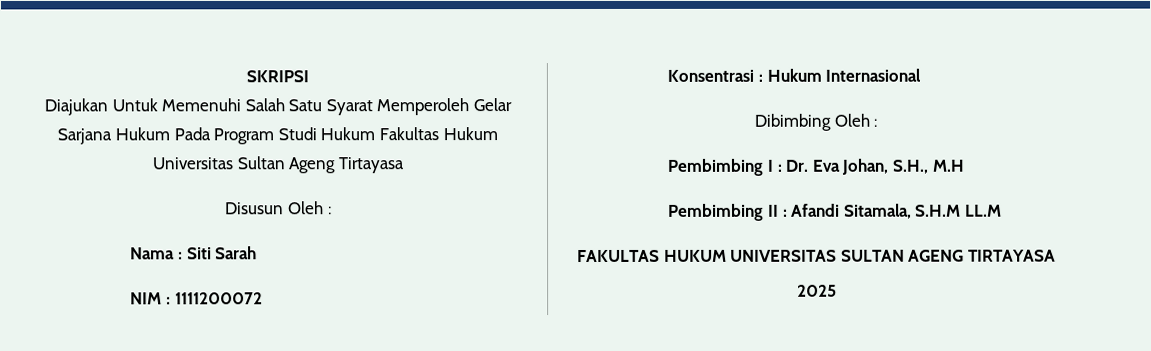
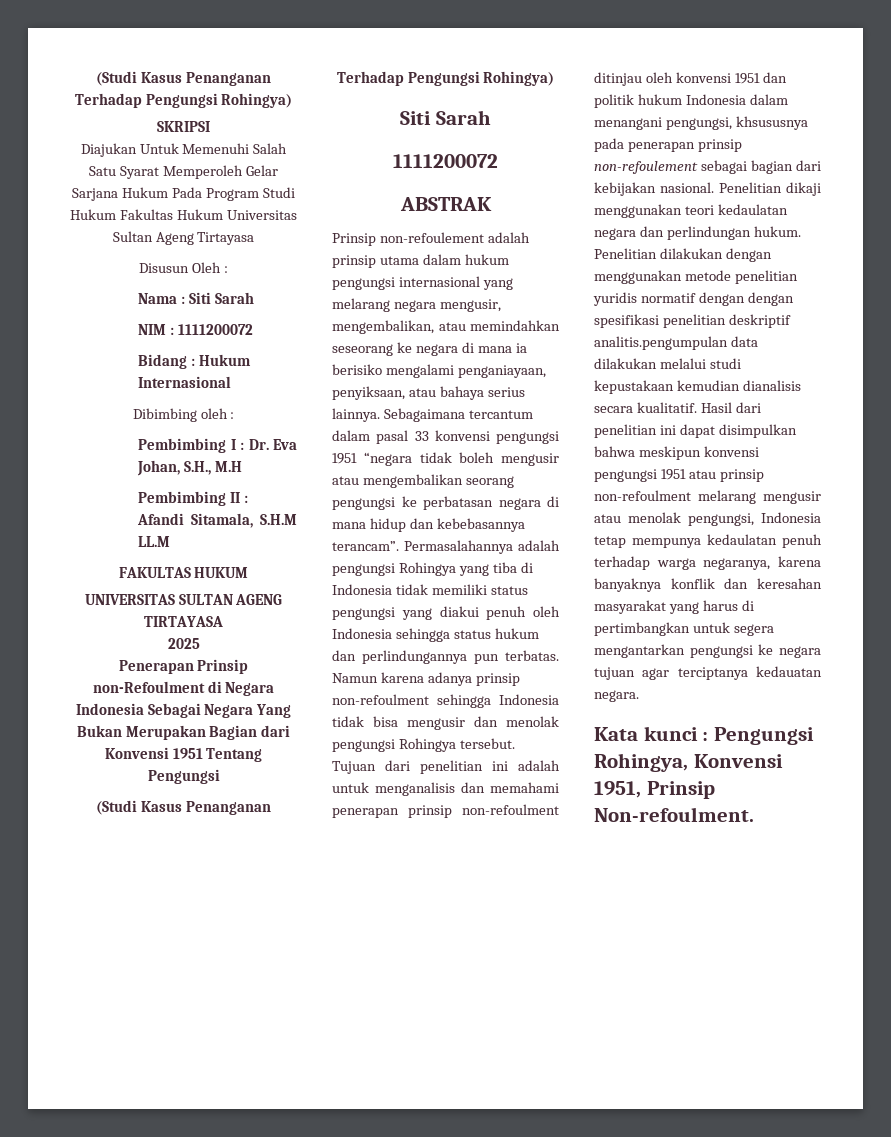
(246, 76) none -> [96,71,271,86] [74,93,293,108] (Studi Kasus Penanganan Terhadap Pengungsi Rohingya) //
[667,69,755,82] Konsentrasi -> [138,354,188,369] Bidang
[833,113,870,127] Oleh -> [200,408,228,419] oleh
(727, 255) none -> (249, 572) //
(837, 290) none -> [118,659,249,674] [92,681,275,696] [75,703,292,718] [76,725,291,740] [104,747,263,762] [147,769,220,784] [96,800,271,815] [336,71,555,86] [400,110,491,125] [393,154,498,168] [399,197,492,211] [332,232,530,246] [332,254,509,268] [332,276,513,290] [332,298,501,312] [332,320,560,334] [332,342,527,356] [332,364,546,378] [332,386,525,400] [332,408,533,422] [332,430,559,444] [332,452,559,466] [332,474,514,488] [332,496,559,510] [332,518,525,532] [332,540,560,554] [332,562,533,576] [332,584,528,595] [332,606,560,620] [332,628,539,642] [332,650,559,664] [332,672,520,686] [332,694,559,708] [332,716,559,730] [332,738,515,752] [332,760,560,774] [332,782,559,796] [332,804,559,818] [594,72,787,86] [594,94,788,108] [594,116,808,130] [594,138,742,152] [594,160,821,174] [594,182,821,196] [594,204,788,218] [594,226,801,240] [594,248,772,262] [594,270,798,284] [593,292,794,306] [594,314,791,328] [594,336,758,350] [594,358,741,369] [594,380,801,394] [594,402,761,413] [594,424,797,438] [594,446,759,460] [594,469,764,482] [594,490,821,504] [594,512,821,526] [594,534,822,548] [594,556,821,570] [594,578,822,592] [594,600,754,614] [594,622,774,636] [594,644,821,658] [594,666,822,680] [594,690,639,702] [594,726,814,745] [594,753,783,772] [594,781,715,799] [594,807,754,822] // Penerapan Prinsip non-Refoulment di Negara Indonesia Sebagai Negara Yang Bukan Merupakan Bagian dari Konvensi 1951 Tentang Pengungsi // (Studi Kasus Penanganan Terhadap Pengungsi Rohingya) // Siti Sarah // 1111200072 // ABSTRAK // Prinsip non-refoulement adalah prinsip utama dalam hukum pengungsi internasional yang melarang negara mengusir, mengembalikan, atau memindahkan seseorang ke negara di mana ia berisiko mengalami penganiayaan, penyiksaan, atau bahaya serius lainnya. Sebagaimana tercantum dalam pasal 33 konvensi pengungsi 1951 “negara tidak boleh mengusir atau mengembalikan seorang pengungsi ke perbatasan negara di mana hidup dan kebebasannya terancam”. Permasalahannya adalah pengungsi Rohingya yang tiba di Indonesia tidak memiliki status pengungsi yang diakui penuh oleh Indonesia sehingga status hukum dan perlindungannya pun terbatas. Namun karena adanya prinsip non-refoulment sehingga Indonesia tidak bisa mengusir dan menolak pengungsi Rohingya tersebut. Tujuan dari penelitian ini adalah untuk menganalisis dan memahami penerapan prinsip non-refoulment ditinjau oleh konvensi 1951 dan politik hukum Indonesia dalam menangani pengungsi, khsususnya pada penerapan prinsip non-refoulement sebagai bagian dari kebijakan nasional. Penelitian dikaji menggunakan teori kedaulatan negara dan perlindungan hukum. Penelitian dilakukan dengan menggunakan metode penelitian yuridis normatif dengan dengan spesifikasi penelitian deskriptif analitis.pengumpulan data dilakukan melalui studi kepustakaan kemudian dianalisis secara kualitatif. Hasil dari penelitian ini dapat disimpulkan bahwa meskipun konvensi pengungsi 1951 atau prinsip non-refoulment melarang mengusir atau menolak pengungsi, Indonesia tetap mempunya kedaulatan penuh terhadap warga negaranya, karena banyaknya konflik dan keresahan masyarakat yang harus di pertimbangkan untuk segera mengantarkan pengungsi ke negara tujuan agar terciptanya kedauatan negara. // Kata kunci : Pengungsi Rohingya, Konvensi 1951, Prinsip Non-refoulment.

